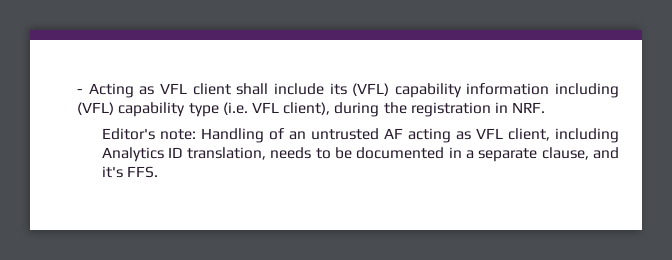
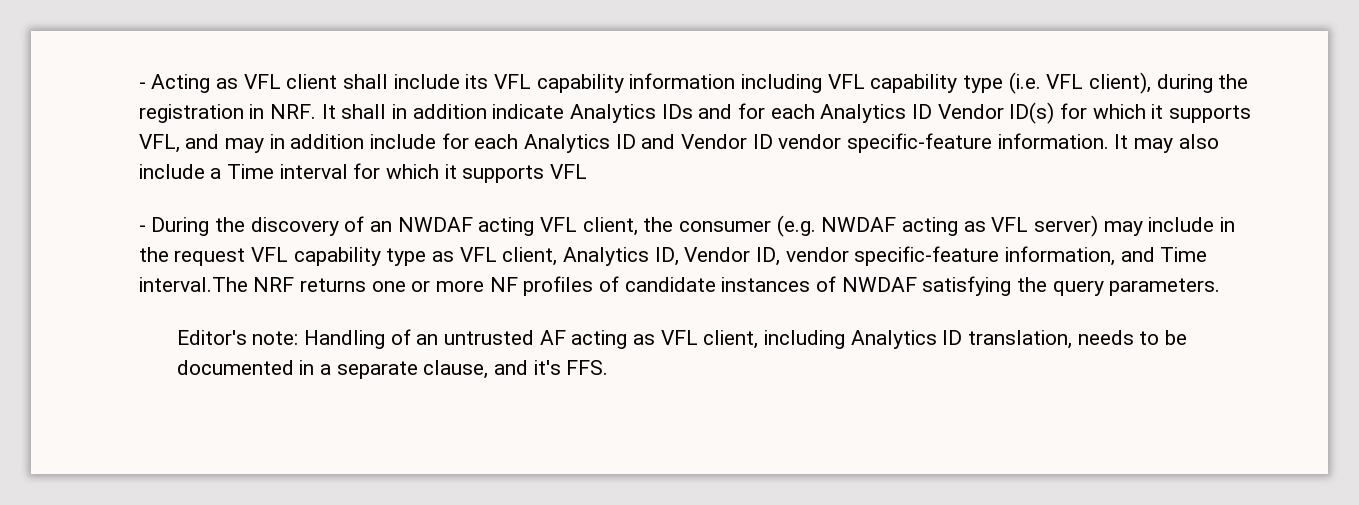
[352,83,390,96] (VFL) -> [494,74,532,89] VFL
[77,102,115,115] (VFL) -> [827,74,865,89] VFL
(546, 107) none -> [321,102,1252,124] [138,133,1219,153] [138,163,588,183] [138,215,1236,237] [138,246,1208,266] [138,276,1221,296] It shall in addition indicate Analytics IDs and for each Analytics ID Vendor ID(s) for which it supports VFL, and may in addition include for each Analytics ID and Vendor ID vendor specific-feature information. It may also include a Time interval for which it supports VFL // - During the discovery of an NWDAF acting VFL client, the consumer (e.g. NWDAF acting as VFL server) may include in the request VFL capability type as VFL client, Analytics ID, Vendor ID, vendor specific-feature information, and Time interval.The NRF returns one or more NF profiles of candidate instances of NWDAF satisfying the query parameters.

